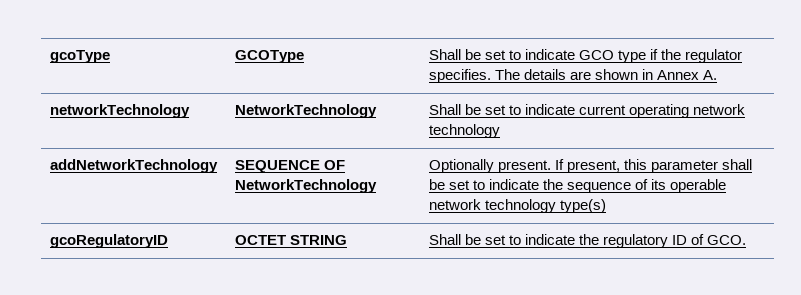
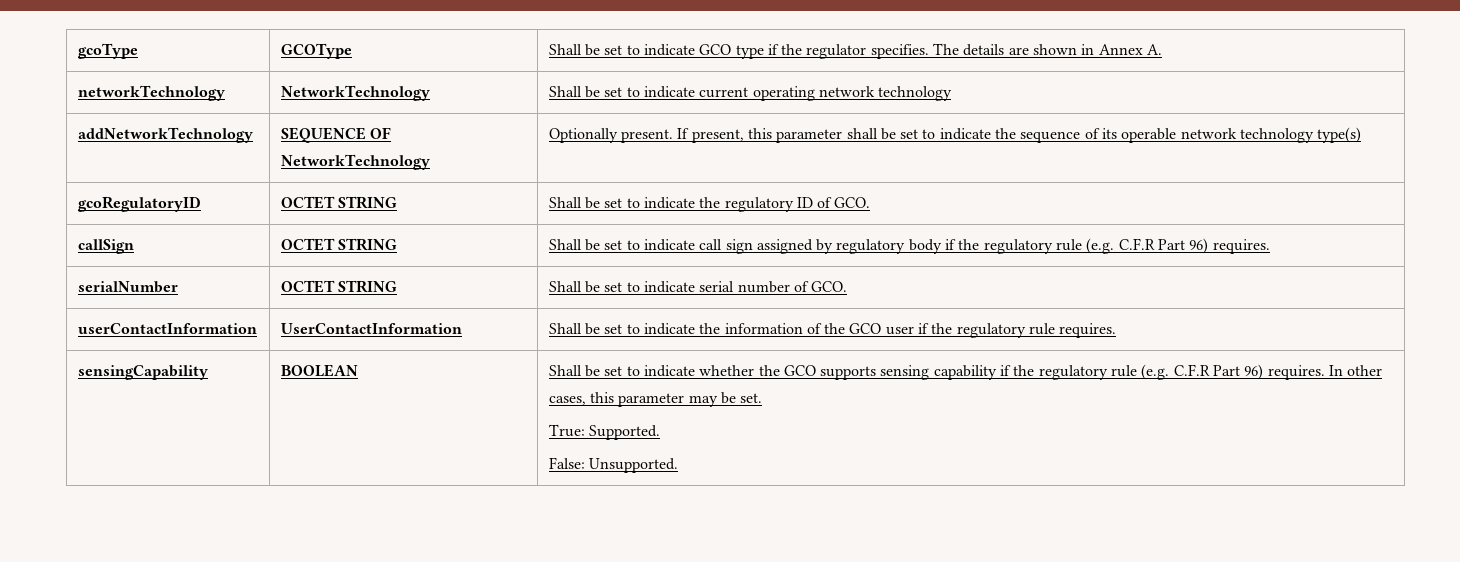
(747, 240) none -> [77,239,134,254] [280,238,397,251] [548,238,1270,254] [77,281,178,293] [280,280,397,293] [548,281,848,293] [77,323,257,334] [280,323,462,334] [548,323,1117,338] [77,365,208,380] [280,364,358,377] [548,364,1383,380] [548,392,763,407] [548,424,660,440] [548,457,678,473] // callSign | OCTET STRING | Shall be set to indicate call sign assigned by regulatory body if the regulatory rule (e.g. C.F.R Part 96) requires. // serialNumber | OCTET STRING | Shall be set to indicate serial number of GCO. // userContactInformation | UserContactInformation | Shall be set to indicate the information of the GCO user if the regulatory rule requires. // sensingCapability | BOOLEAN | Shall be set to indicate whether the GCO supports sensing capability if the regulatory rule (e.g. C.F.R Part 96) requires. In other cases, this parameter may be set. // True: Supported. // False: Unsupported.

